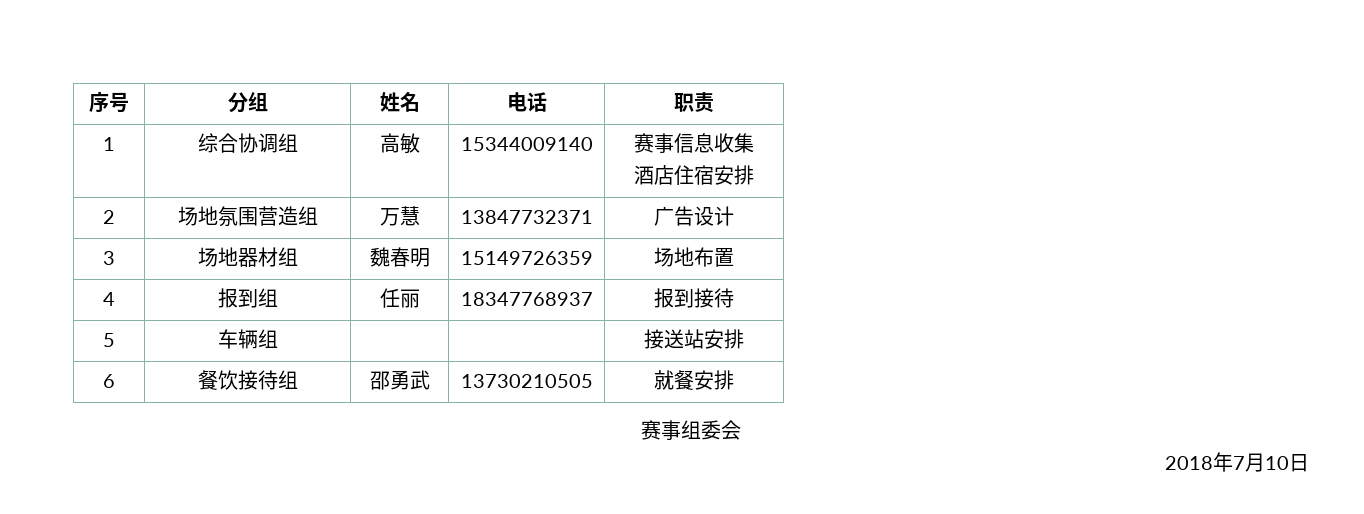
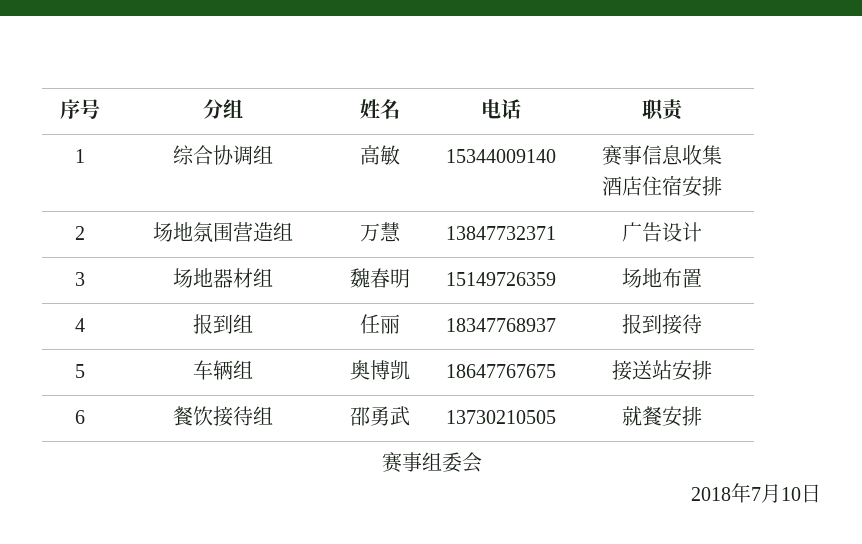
(278, 338) | -> [350,360,410,380] [445,364,556,378] 奥博凯 | 18647767675

